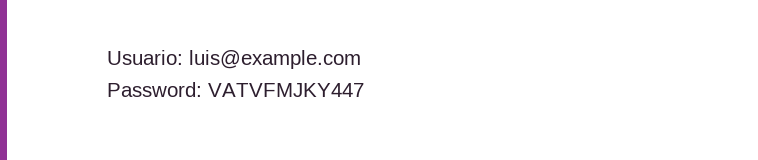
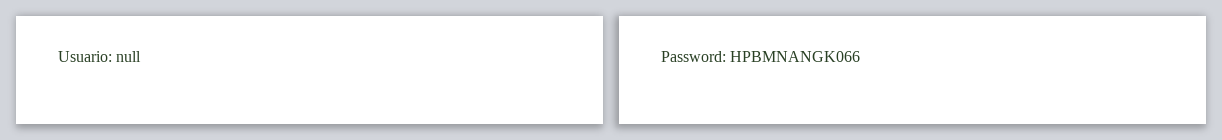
[189,50,361,69] luis@example.com -> [116,51,142,62] null
[208,83,364,97] VATVFMJKY447 -> [730,51,861,62] HPBMNANGK066

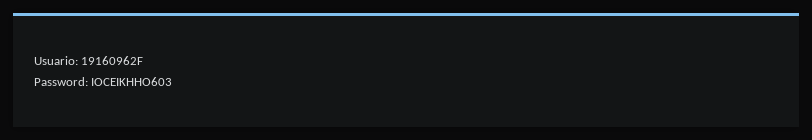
[116,51,142,62] null -> [81,56,144,65] 19160962F
[730,51,861,62] HPBMNANGK066 -> [91,77,173,86] IOCEIKHHO603

